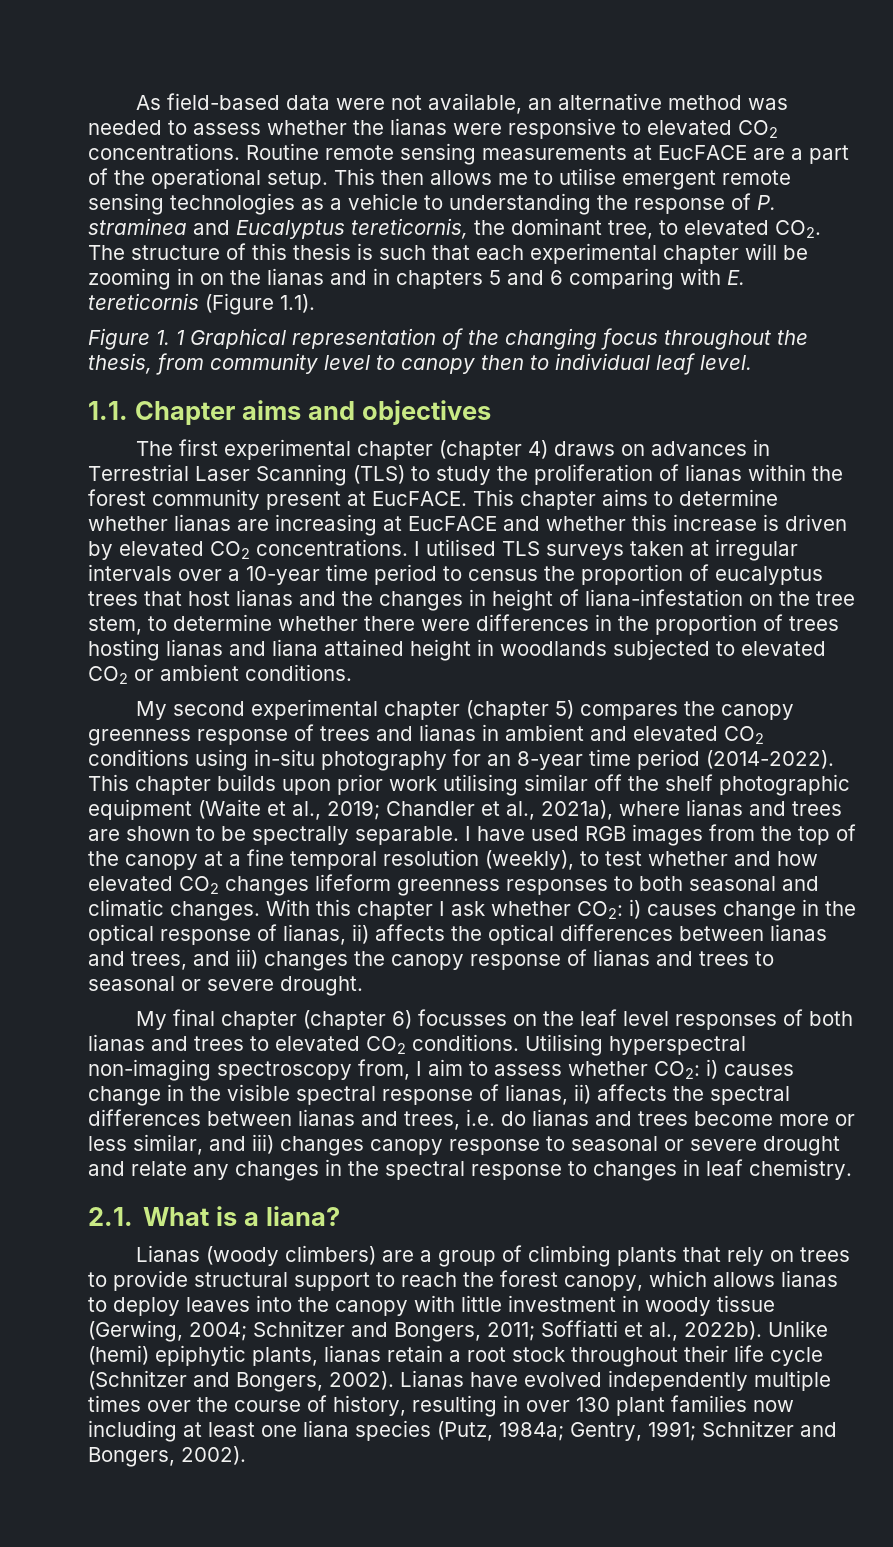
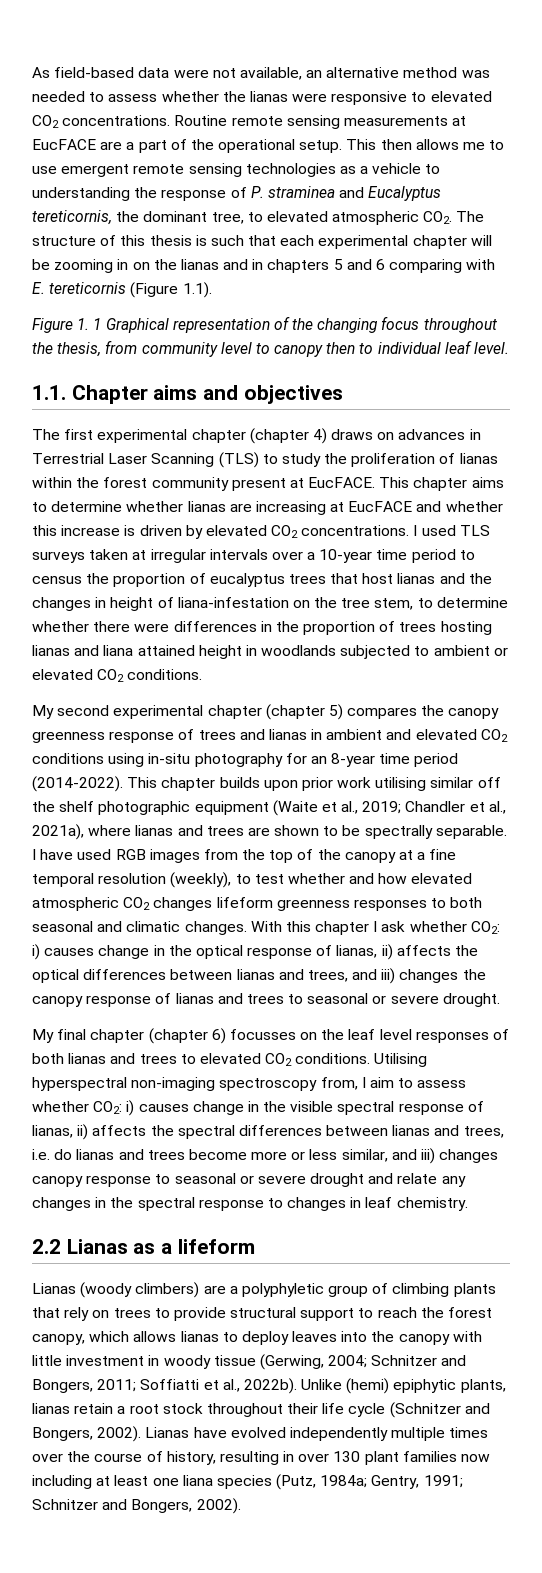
[559,168,616,185] utilise -> [32,166,57,174] use
(769, 227) none -> [332,211,420,225] atmospheric
[426,539,496,556] utilised -> [421,525,456,536] used
[741,641,826,656] [88,664,239,684] elevated CO2 or ambient -> [433,645,508,656] [32,669,125,682] ambient or elevated CO2
(173, 883) none -> [32,897,119,911] atmospheric
[88,1206,340,1226] 2.1. What is a liana? -> [32,1239,255,1254] 2.2 Lianas as a lifeform
(432, 1256) none -> [241,1283,324,1297] polyphyletic

